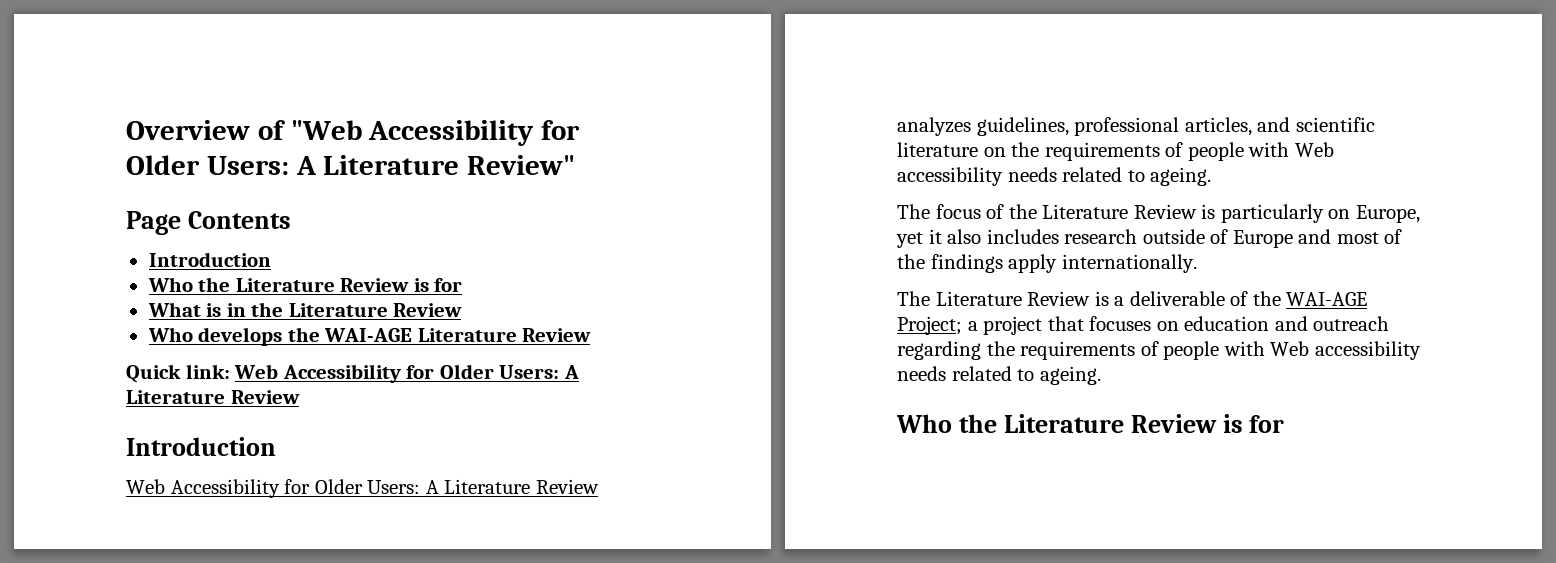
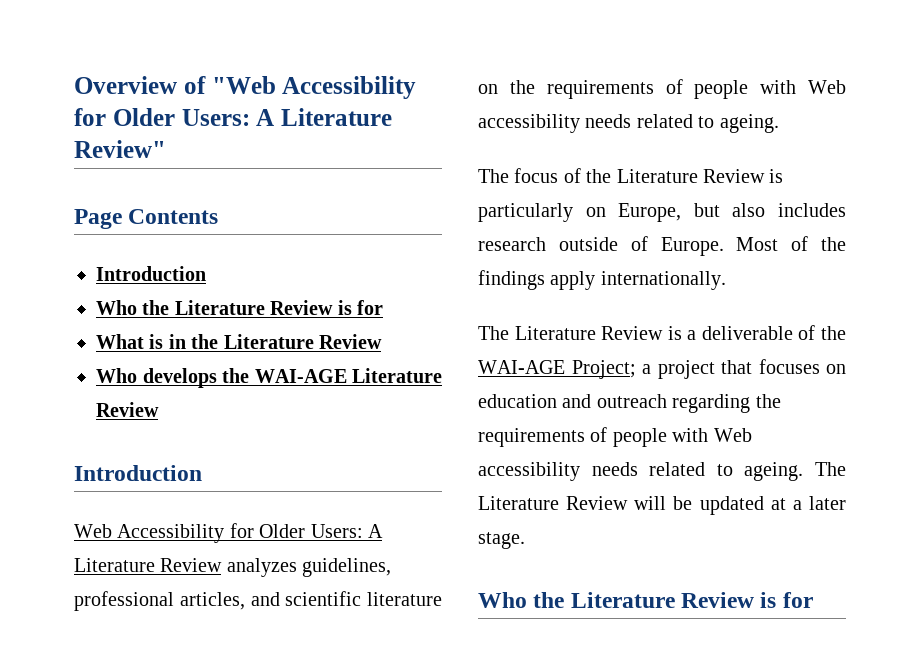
[126,364,579,383] [126,390,300,404] // Quick link: Web Accessibility for Older Users: A Literature Review -> (159, 409) none
[896,229,942,248] yet it -> [693,203,720,217] but
[1232,229,1379,248] Europe and most -> [660,237,779,256] Europe. Most
(1101, 375) none -> [815,462,846,476] [478,496,846,515] [478,532,525,549] The Literature Review will be updated at a later stage.

